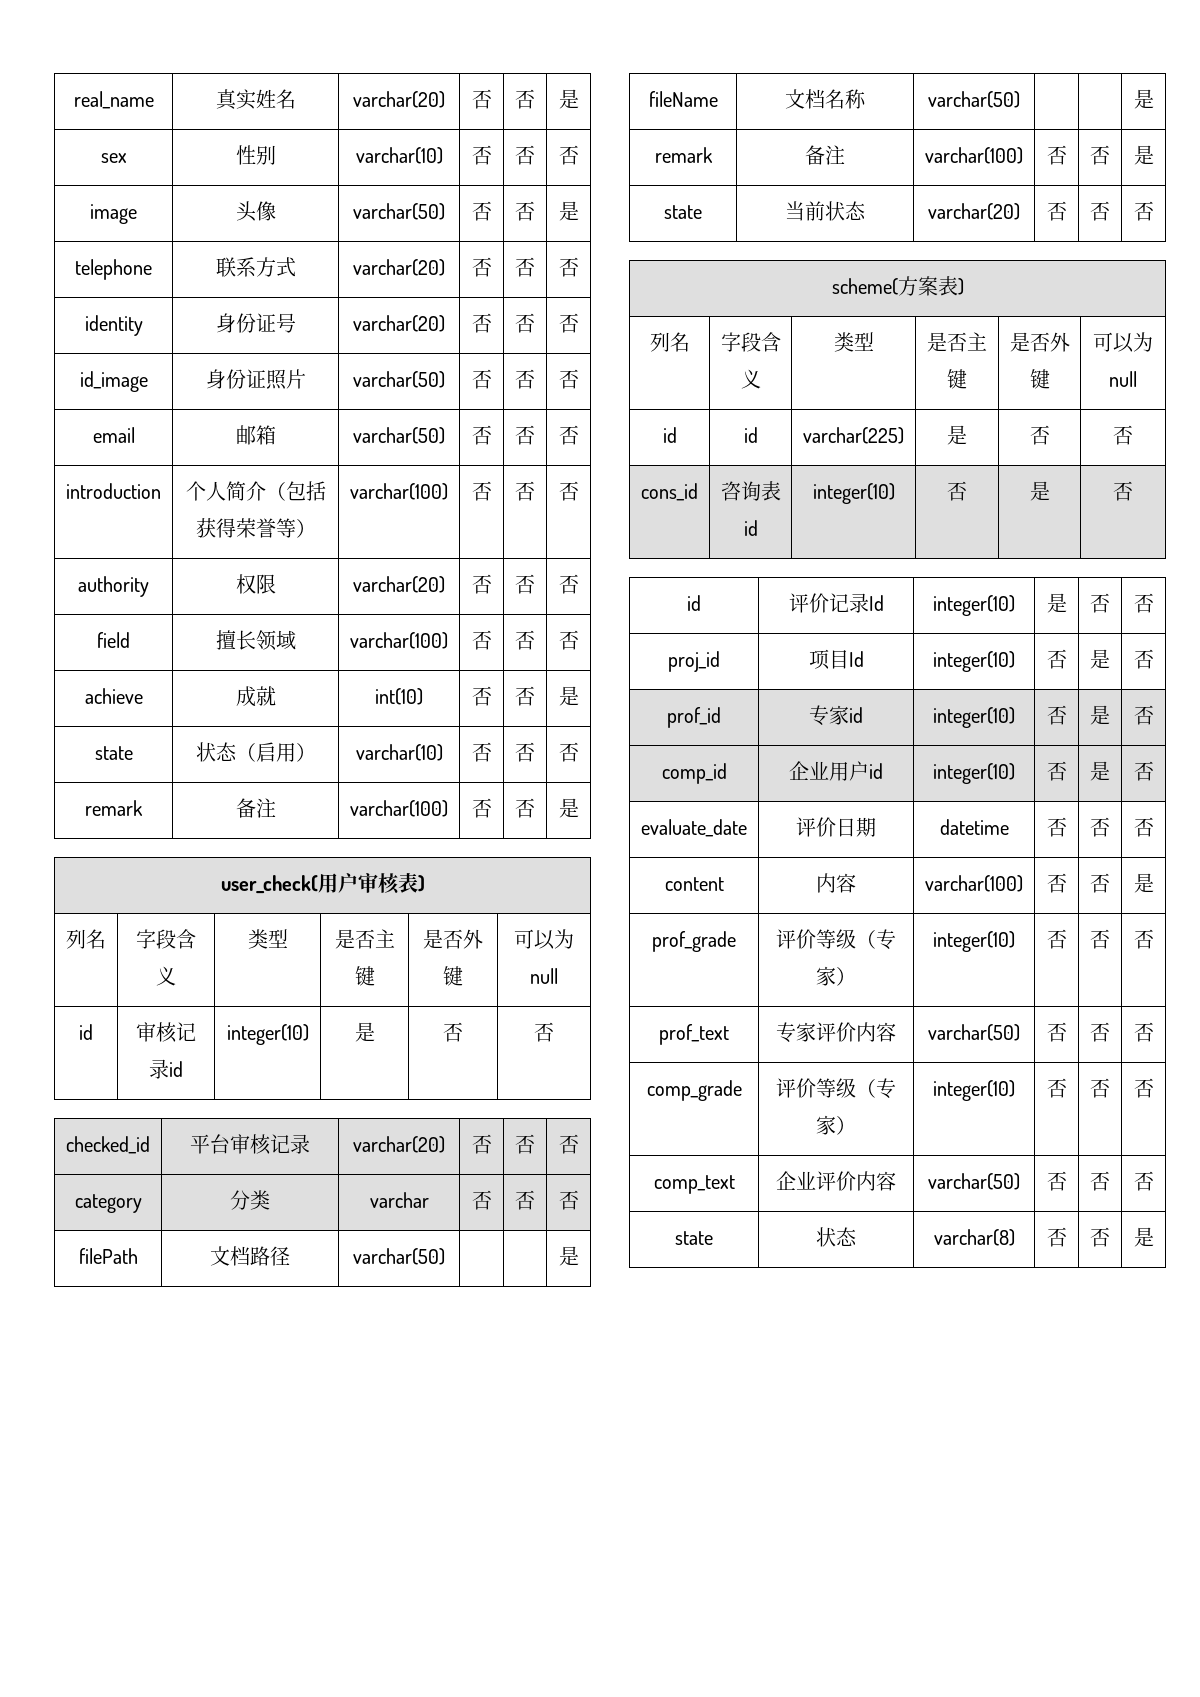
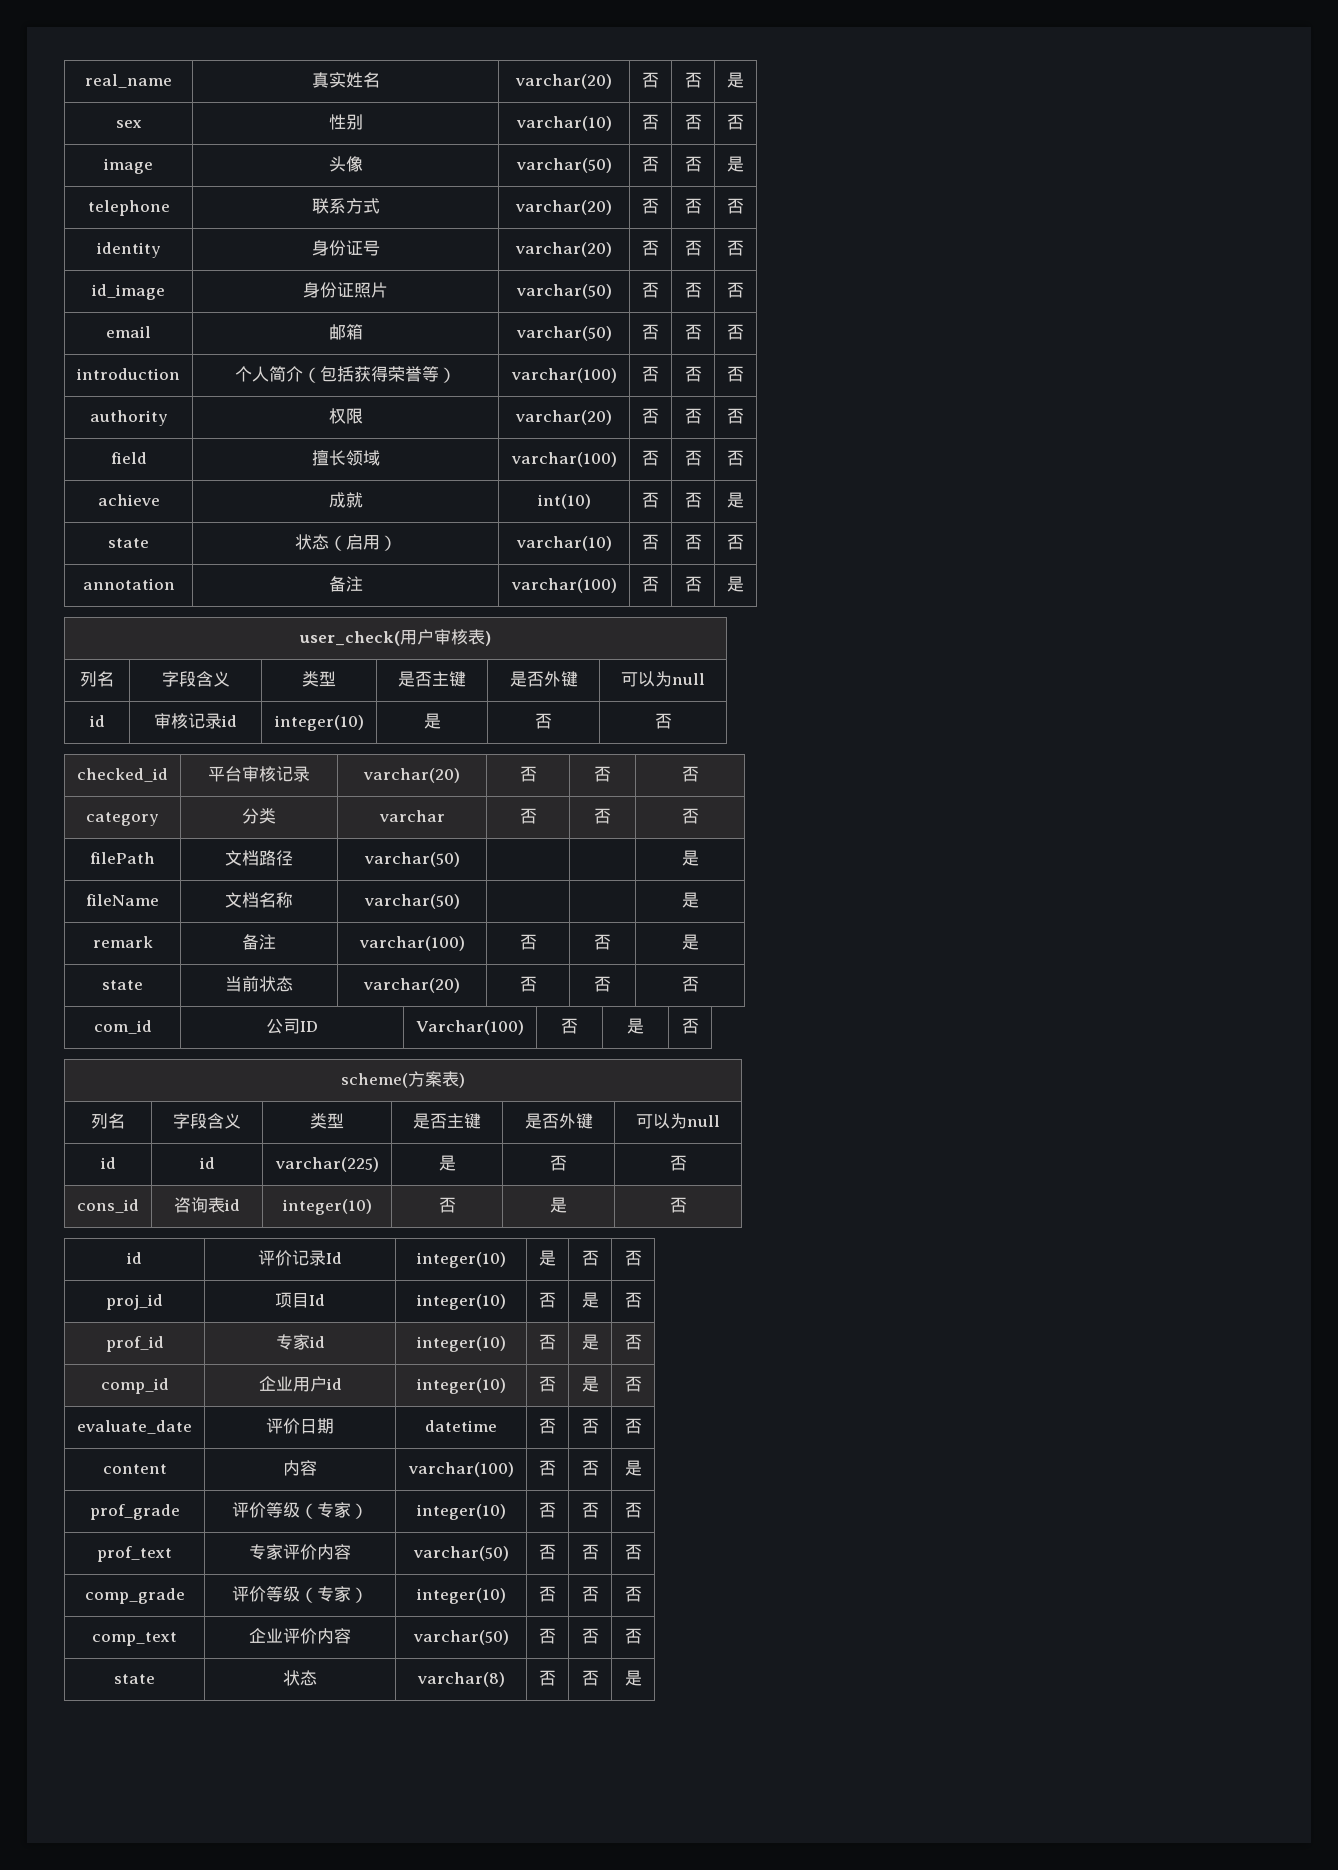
[85,800,143,816] remark -> [82,578,175,590] annotation
(1154, 211) none -> [93,1020,152,1034] [266,1018,318,1034] [416,1020,525,1035] [561,1018,578,1034] [627,1018,644,1034] [681,1018,699,1034] // com_id | 公司ID | Varchar(100) | 否 | 是 | 否

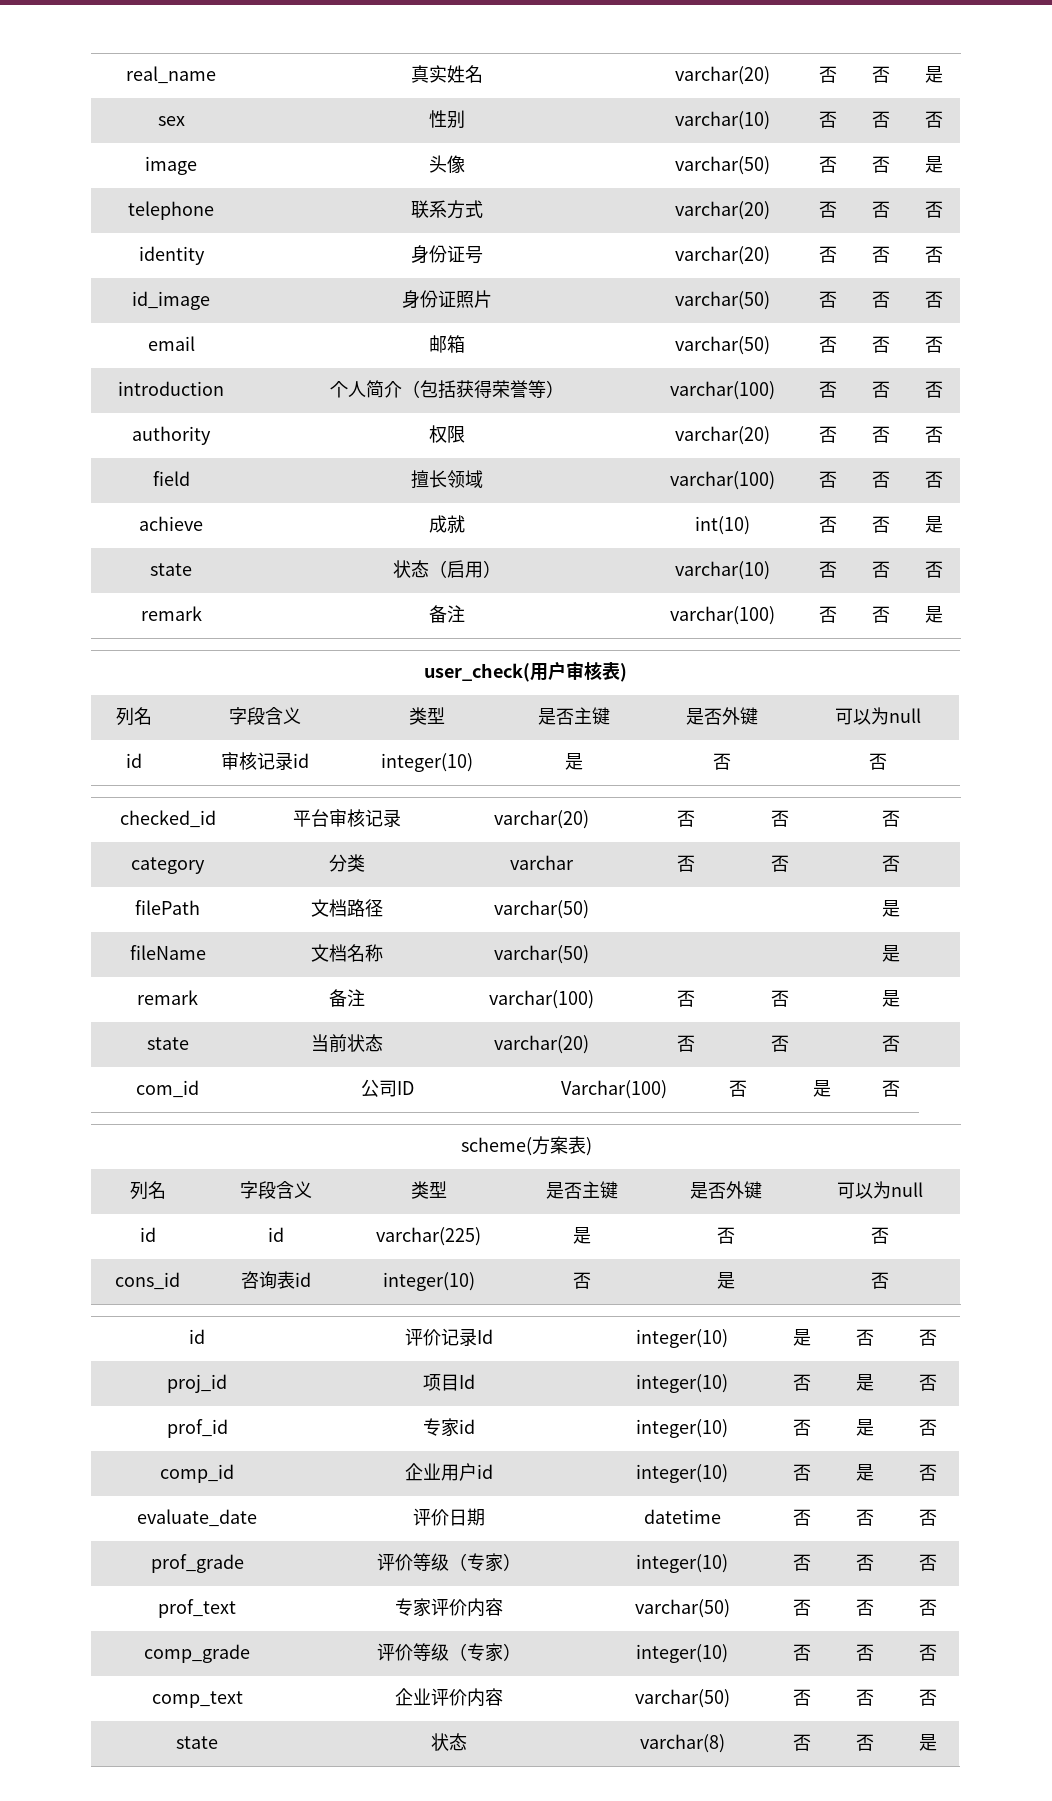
[82,578,175,590] annotation -> [140,606,202,621] remark
[102,1464,167,1474] [283,1460,317,1476] [407,1462,514,1477] [539,1460,556,1476] [581,1460,599,1476] [624,1460,642,1476] // content | 内容 | varchar(100) | 否 | 否 | 是 -> (937, 1517) none

